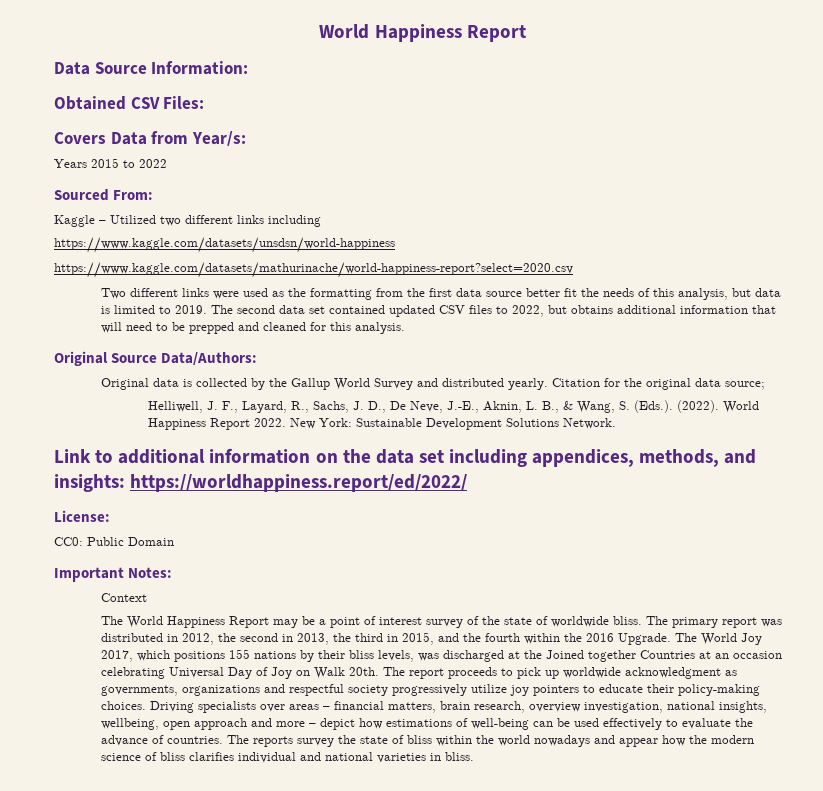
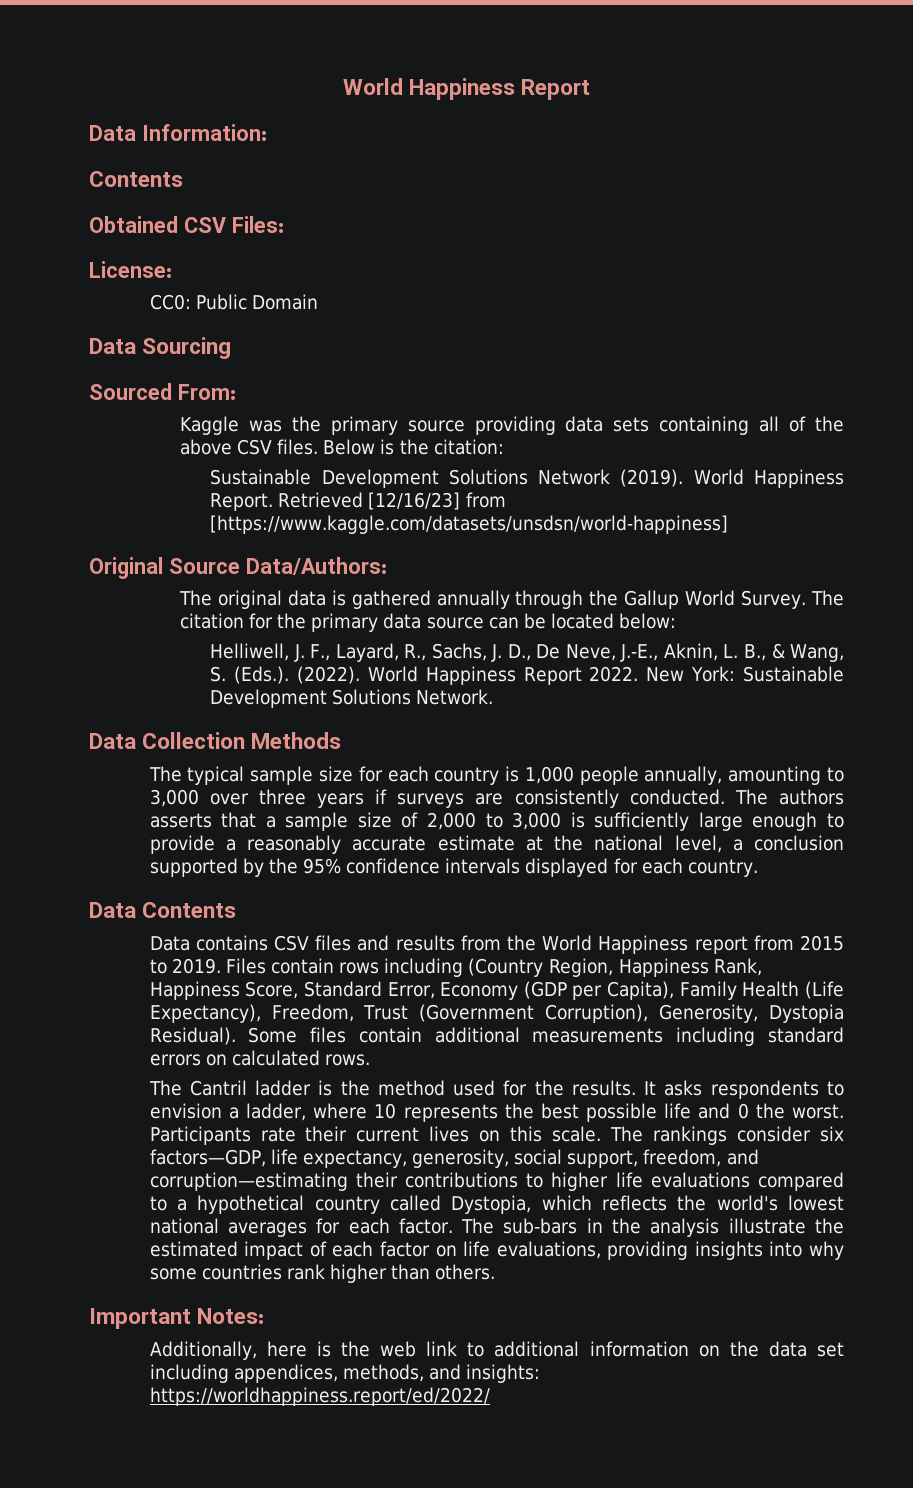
[94,62,147,74] Source -> (136, 133) none
(249, 68) none -> [89,171,183,187] // Contents
[54,131,246,146] [54,158,167,168] [54,189,154,201] [54,215,321,227] [54,237,395,253] [54,262,573,278] [101,288,782,300] [101,305,777,317] [101,322,406,334] [54,351,258,366] [101,378,766,390] Covers Data from Year/s: // Years 2015 to 2022 // Sourced From: // Kaggle – Utilized two different links including // https://www.kaggle.com/datasets/unsdsn/world-happiness // https://www.kaggle.com/datasets/mathurinache/world-happiness-report?select=2020.csv // Two different links were used as the formatting from the first data source better fit the needs of this analysis, but data is limited to 2019. The second data set contained updated CSV files to 2022, but obtains additional information that will need to be prepped and cleaned for this analysis. // Original Source Data/Authors: // Original data is collected by the Gallup World Survey and distributed yearly. Citation for the original data source; -> [89,261,172,278] [149,294,318,310] [89,337,232,359] [89,383,236,400] [179,416,844,435] [179,439,504,455] [210,469,845,488] [210,492,506,511] [210,515,729,534] [89,557,387,579] [178,590,845,609] [179,613,677,632] License: // CC0: Public Domain // Data Sourcing // Sourced From: // Kaggle was the primary source providing data sets containing all of the above CSV files. Below is the citation: // Sustainable Development Solutions Network (2019). World Happiness Report. Retrieved [12/16/23] from [https://www.kaggle.com/datasets/unsdsn/world-happiness] // Original Source Data/Authors: // The original data is gathered annually through the Gallup World Survey. The citation for the primary data source can be located below:
[54,449,91,463] Link -> [89,732,342,749] [148,766,845,785] [149,789,845,808] [149,812,844,831] [149,835,845,854] [149,858,758,877] [89,902,237,918] [149,935,844,954] [149,958,762,977] [149,981,845,1000] [149,1004,844,1023] [149,1027,844,1046] [149,1050,371,1066] [148,1080,844,1099] [149,1103,844,1122] [149,1126,844,1145] [149,1149,759,1168] [149,1172,845,1191] [149,1195,844,1214] [149,1218,844,1237] [149,1241,845,1260] [149,1264,496,1283] [89,1308,265,1329] [149,1341,458,1360] Data Collection Methods // The typical sample size for each country is 1,000 people annually, amounting to 3,000 over three years if surveys are consistently conducted. The authors asserts that a sample size of 2,000 to 3,000 is sufficiently large enough to provide a reasonably accurate estimate at the national level, a conclusion supported by the 95% confidence intervals displayed for each country. // Data Contents // Data contains CSV files and results from the World Happiness report from 2015 to 2019. Files contain rows including (Country Region, Happiness Rank, Happiness Score, Standard Error, Economy (GDP per Capita), Family Health (Life Expectancy), Freedom, Trust (Government Corruption), Generosity, Dystopia Residual). Some files contain additional measurements including standard errors on calculated rows. // The Cantril ladder is the method used for the results. It asks respondents to envision a ladder, where 10 represents the best possible life and 0 the worst. Participants rate their current lives on this scale. The rankings consider six factors—GDP, life expectancy, generosity, social support, freedom, and corruption—estimating their contributions to higher life evaluations compared to a hypothetical country called Dystopia, which reflects the world's lowest national averages for each factor. The sub-bars in the analysis illustrate the estimated impact of each factor on life evaluations, providing insights into why some countries rank higher than others. // Important Notes: // Additionally, here is the web link
[54,510,110,522] [54,537,174,546] [54,567,173,582] [101,593,148,602] [101,616,783,628] [101,632,763,645] [101,649,783,662] [101,667,738,679] [101,684,761,696] [101,701,768,713] [101,718,754,730] [101,735,755,747] [101,752,475,763] // License: // CC0: Public Domain // Important Notes: // Context // The World Happiness Report may be a point of interest survey of the state of worldwide bliss. The primary report was distributed in 2012, the second in 2013, the third in 2015, and the fourth within the 2016 Upgrade. The World Joy 2017, which positions 155 nations by their bliss levels, was discharged at the Joined together Countries at an occasion celebrating Universal Day of Joy on Walk 20th. The report proceeds to pick up worldwide acknowledgment as governments, organizations and respectful society progressively utilize joy pointers to educate their policy-making choices. Driving specialists over areas – financial matters, brain research, overview investigation, national insights, wellbeing, open approach and more – depict how estimations of well-being can be used effectively to evaluate the advance of countries. The reports survey the state of bliss within the world nowadays and appear how the modern science of bliss clarifies individual and national varieties in bliss. -> (490, 1396) none

